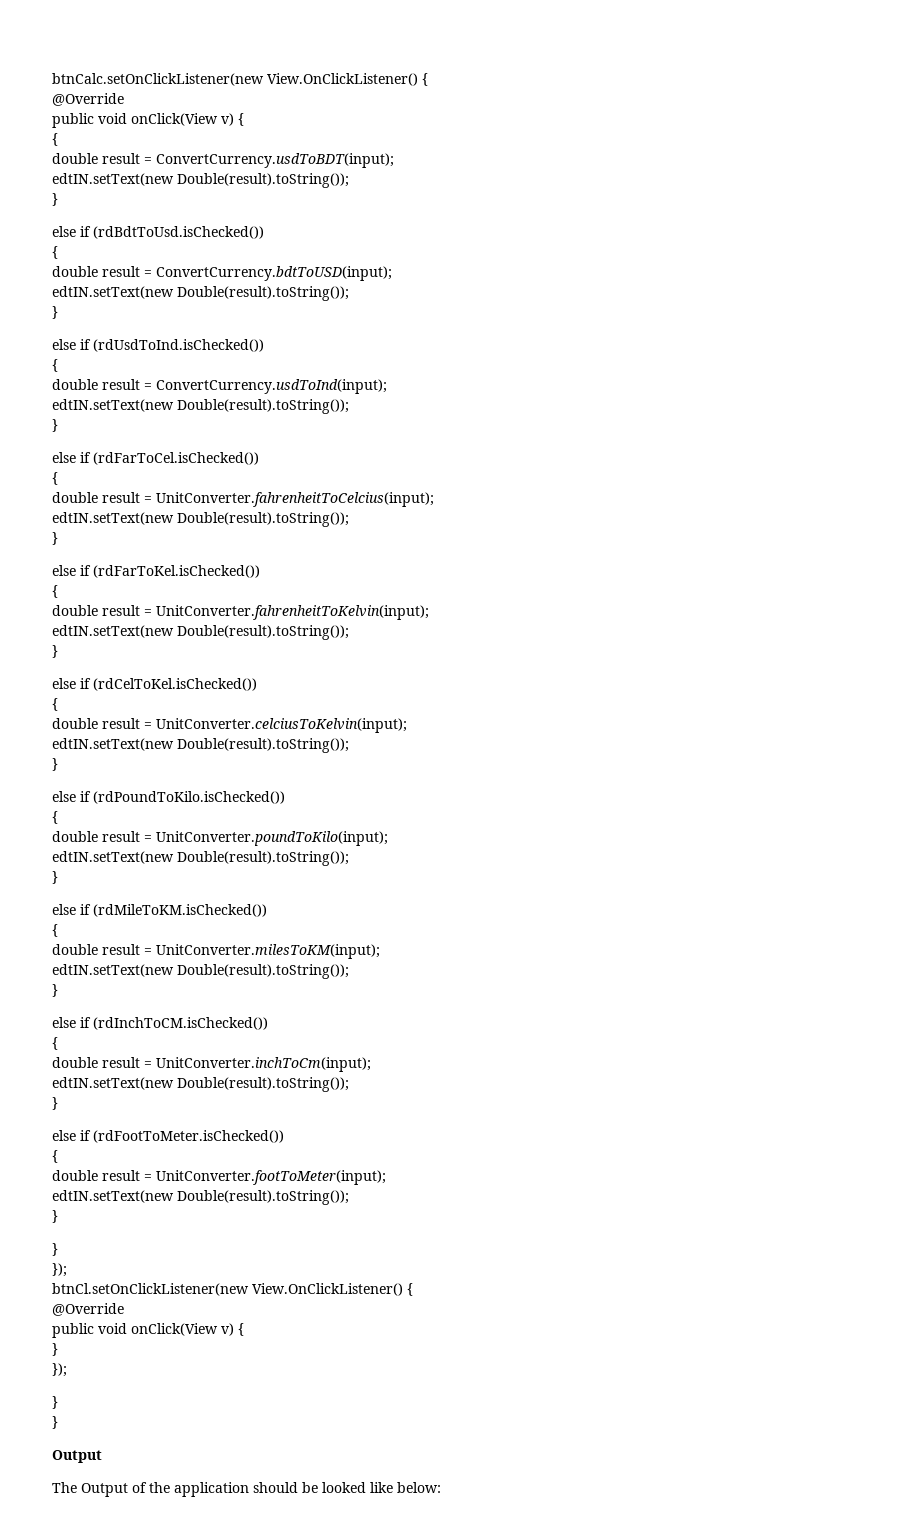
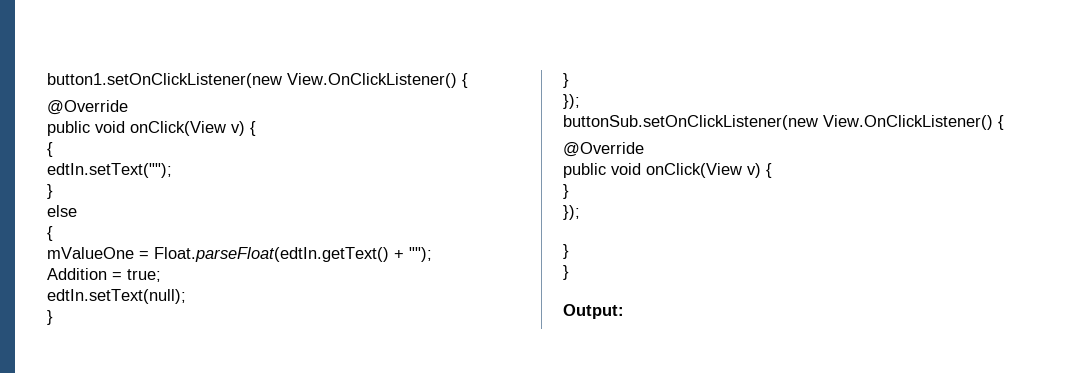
[52,73,264,86] btnCalc.setOnClickListener(new -> [47,73,282,88] button1.setOnClickListener(new
[52,153,394,168] [52,173,349,188] [52,193,58,206] [52,226,264,239] [52,246,58,259] [52,266,392,281] [52,286,349,301] [52,306,58,319] [52,339,264,352] [52,359,58,372] [52,379,387,394] [52,399,349,414] [52,419,58,432] [52,452,259,465] [52,472,58,485] [52,492,434,507] [52,512,349,527] [52,532,58,545] [52,565,260,578] [52,585,58,598] [52,605,429,620] [52,625,349,640] [52,645,58,658] [52,678,257,691] [52,698,58,711] [52,718,407,733] [52,738,349,753] [52,758,58,771] [52,791,285,804] [52,811,58,824] [52,831,388,846] [52,851,349,866] [52,871,58,884] [52,904,267,917] [52,924,58,937] [52,944,380,959] [52,964,349,979] [52,984,58,997] [52,1017,268,1030] [52,1037,58,1050] [52,1057,371,1072] [52,1077,349,1092] [52,1097,58,1110] [52,1130,284,1143] [52,1150,58,1163] [52,1170,386,1185] [52,1190,349,1205] double result = ConvertCurrency.usdToBDT(input); // edtIN.setText(new Double(result).toString()); // } // else if (rdBdtToUsd.isChecked()) // { // double result = ConvertCurrency.bdtToUSD(input); // edtIN.setText(new Double(result).toString()); // } // else if (rdUsdToInd.isChecked()) // { // double result = ConvertCurrency.usdToInd(input); // edtIN.setText(new Double(result).toString()); // } // else if (rdFarToCel.isChecked()) // { // double result = UnitConverter.fahrenheitToCelcius(input); // edtIN.setText(new Double(result).toString()); // } // else if (rdFarToKel.isChecked()) // { // double result = UnitConverter.fahrenheitToKelvin(input); // edtIN.setText(new Double(result).toString()); // } // else if (rdCelToKel.isChecked()) // { // double result = UnitConverter.celciusToKelvin(input); // edtIN.setText(new Double(result).toString()); // } // else if (rdPoundToKilo.isChecked()) // { // double result = UnitConverter.poundToKilo(input); // edtIN.setText(new Double(result).toString()); // } // else if (rdMileToKM.isChecked()) // { // double result = UnitConverter.milesToKM(input); // edtIN.setText(new Double(result).toString()); // } // else if (rdInchToCM.isChecked()) // { // double result = UnitConverter.inchToCm(input); // edtIN.setText(new Double(result).toString()); // } // else if (rdFootToMeter.isChecked()) // { // double result = UnitConverter.footToMeter(input); // edtIN.setText(new Double(result).toString()); -> [47,163,172,178] [47,184,53,199] [47,205,77,217] [47,226,53,241] [47,247,432,262] [47,268,161,282] [47,289,186,304] edtIn.setText(""); // } // else // { // mValueOne = Float.parseFloat(edtIn.getText() + ""); // Addition = true; // edtIn.setText(null);
[52,1283,249,1296] btnCl.setOnClickListener(new -> [563,115,818,130] buttonSub.setOnClickListener(new
[52,1450,102,1463] [52,1482,441,1497] Output // The Output of the application should be looked like below: -> [563,304,624,319] Output:

